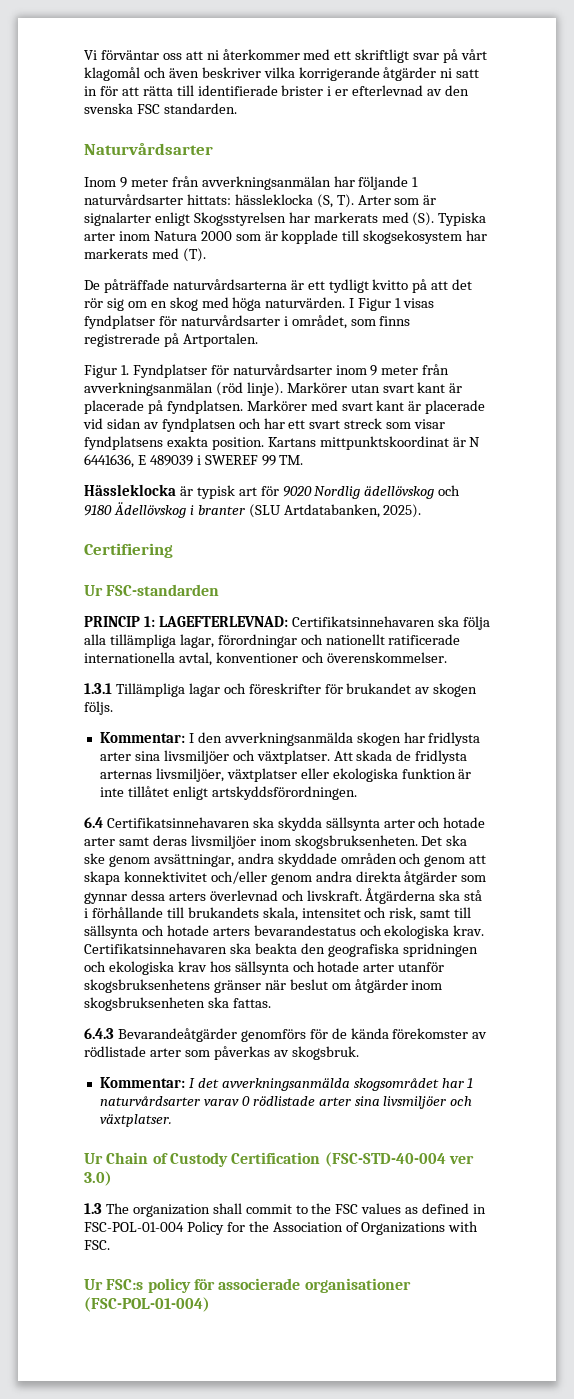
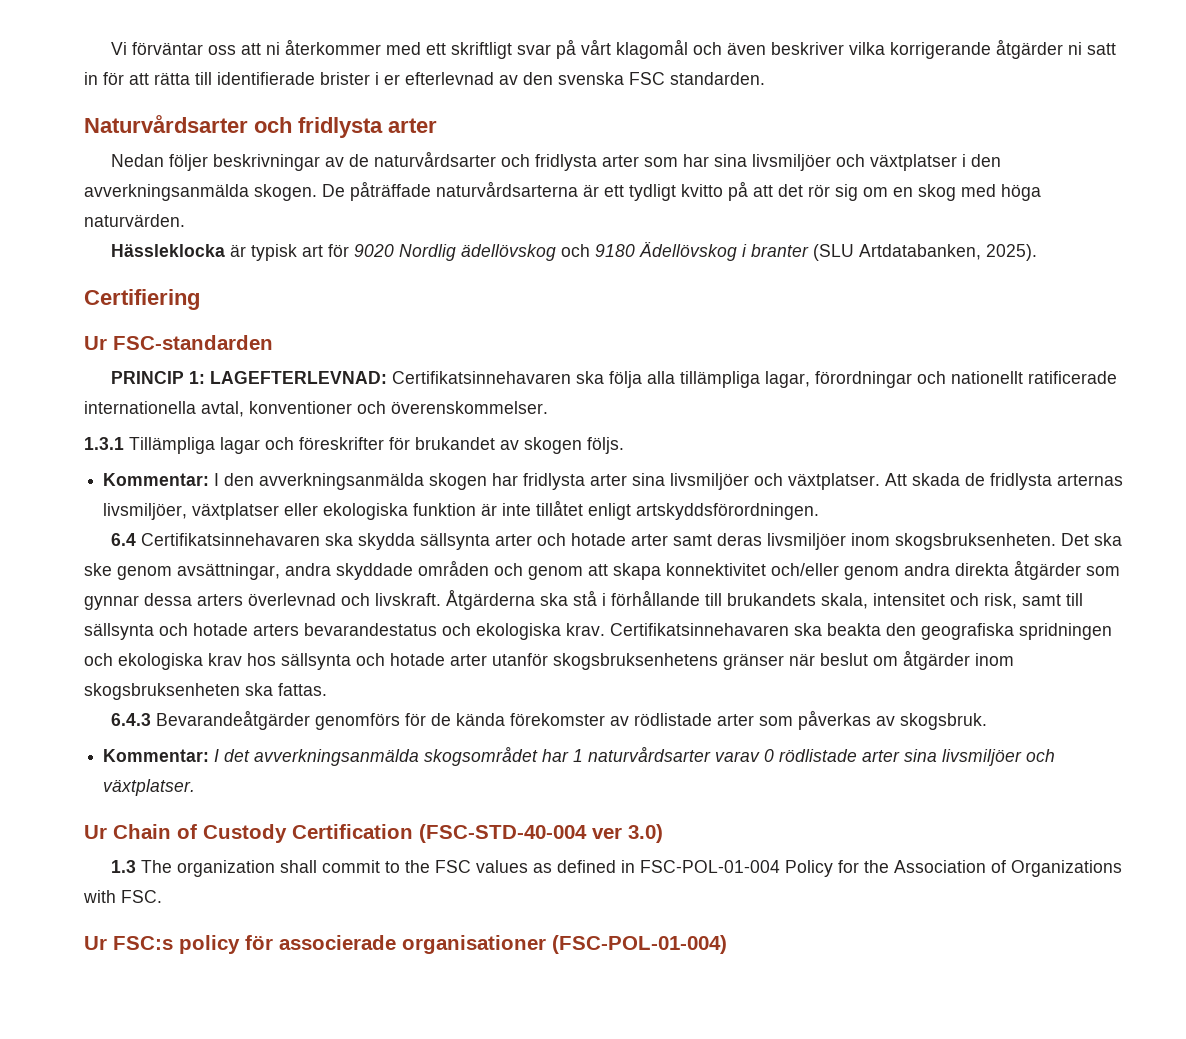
[84,176,419,190] [84,194,437,208] [84,212,487,226] [84,230,488,244] [84,248,206,262] // Inom 9 meter från avverkningsanmälan har följande 1 naturvårdsarter hittats: hässleklocka (S, T). Arter som är signalarter enligt Skogsstyrelsen har markerats med (S). Typiska arter inom Natura 2000 som är kopplade till skogsekosystem har markerats med (T). // -> [254,117,437,138] [111,151,1002,171] [84,184,317,201] och fridlysta arter // Nedan följer beskrivningar av de naturvårdsarter och fridlysta arter som har sina livsmiljöer och växtplatser i den avverkningsanmälda skogen.
[349,298,435,311] [84,315,411,329] [84,333,258,347] [84,364,450,378] [84,382,463,396] [84,400,486,414] [83,418,446,432] [84,436,481,450] [84,454,304,468] I Figur 1 visas fyndplatser för naturvårdsarter i området, som finns registrerade på Artportalen. // Figur 1. Fyndplatser för naturvårdsarter inom 9 meter från avverkningsanmälan (röd linje). Markörer utan svart kant är placerade på fyndplatsen. Markörer med svart kant är placerade vid sidan av fyndplatsen och har ett svart streck som visar fyndplatsens exakta position. Kartans mittpunktskoordinat är N 6441636, E 489039 i SWEREF 99 TM. -> (185, 220) none

